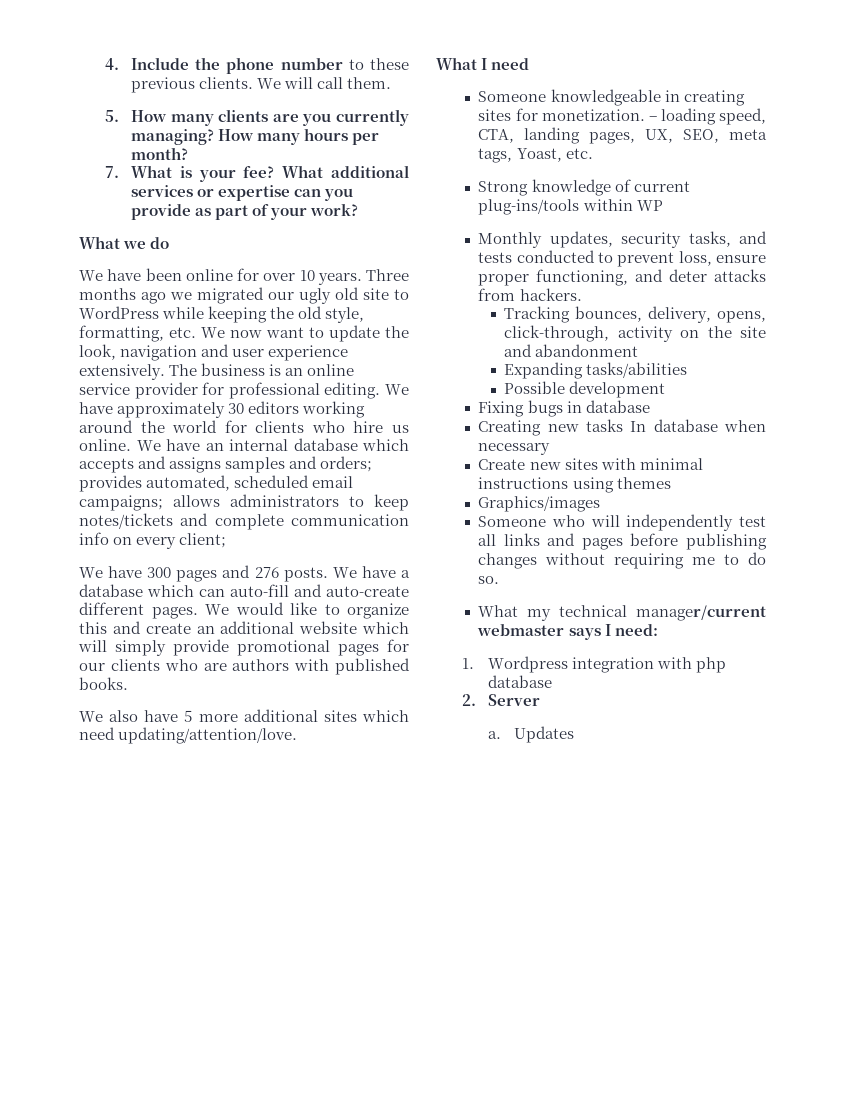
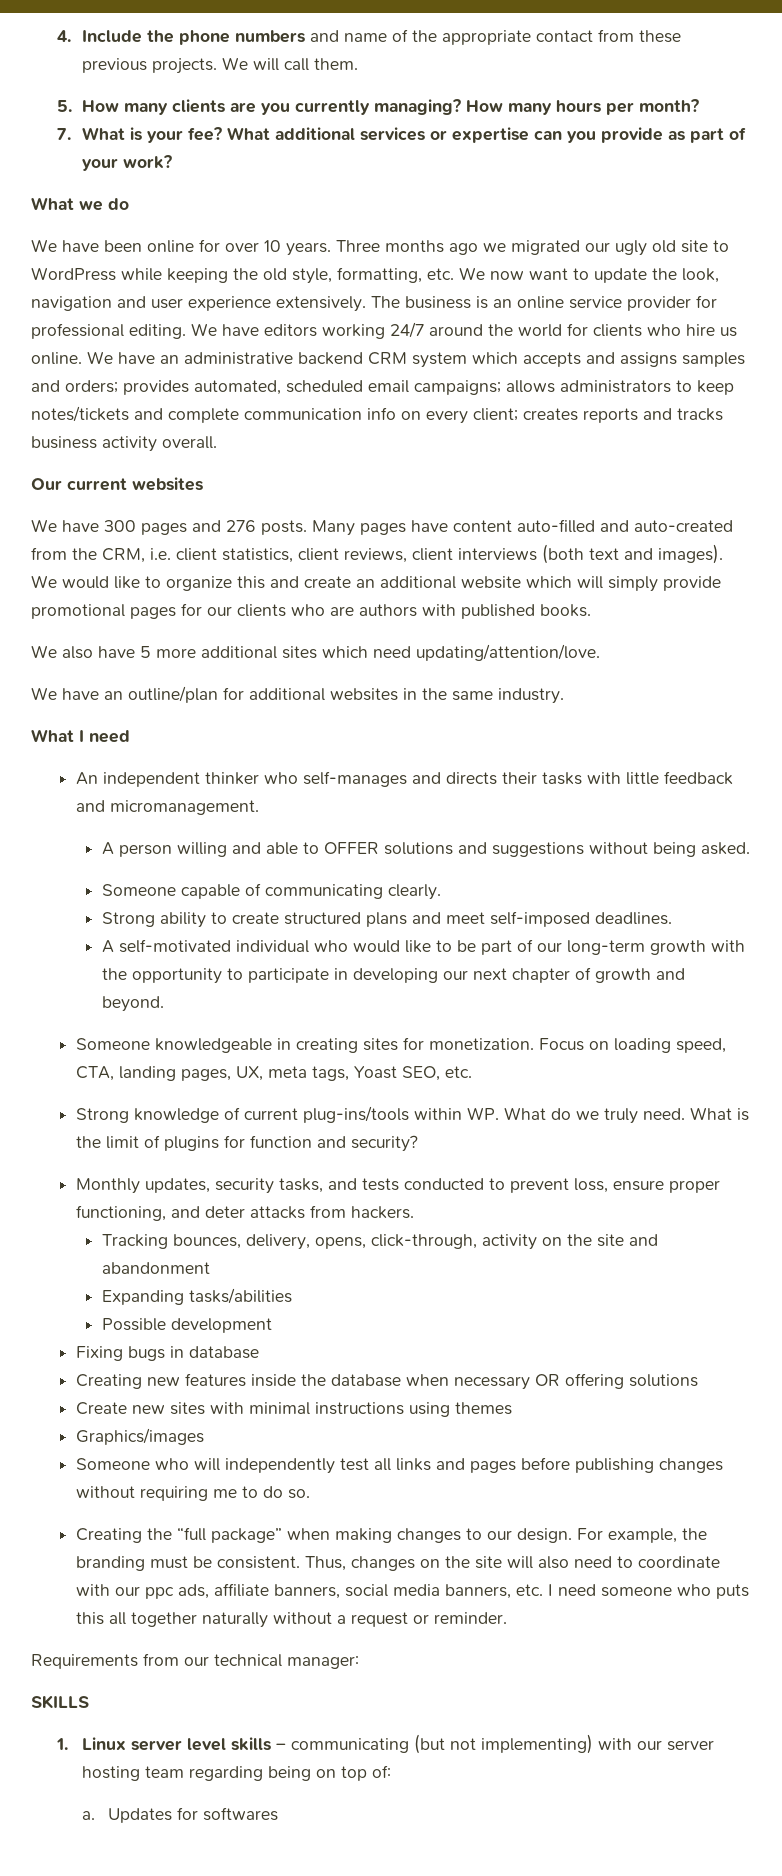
[280,58,364,70] number to -> [235,29,635,45] numbers and name of the appropriate contact from
[198,77,253,89] clients. -> [152,58,218,74] projects.
[117,402,245,418] approximately 30 -> (259, 330) none
(366, 409) none -> [390,322,424,338] 24/7
[229,438,358,451] internal database -> [184,352,467,368] administrative backend CRM system
(227, 540) none -> [523,408,723,423] [31,436,217,452] [31,477,203,491] creates reports and tracks business activity overall. // Our current websites
[332,566,410,578] [79,584,409,597] [79,602,198,619] We have a database which can auto-fill and auto-create different pages. -> [312,519,733,536] [31,544,723,564] Many pages have content auto-filled and auto-created from the CRM, i.e. client statistics, client reviews, client interviews (both text and images).
[436,57,530,70] What I need -> [31,686,564,704] [31,729,130,743] [75,771,733,787] [75,800,259,815] [101,842,750,857] [101,883,441,900] [101,911,672,928] [101,939,745,955] [101,967,685,984] [101,996,164,1012] We have an outline/plan for additional websites in the same industry. // What I need // An independent thinker who self-manages and directs their tasks with little feedback and micromanagement. // A person willing and able to OFFER solutions and suggestions without being asked. // Someone capable of communicating clearly. // Strong ability to create structured plans and meet self-imposed deadlines. // A self-motivated individual who would like to be part of our long-term growth with the opportunity to participate in developing our next chapter of growth and beyond.
[648,116,657,121] – -> [538,1038,609,1051] Focus on
[683,129,720,143] SEO, -> (263, 1073) none
[516,148,562,162] Yoast, -> [353,1066,440,1081] Yoast SEO,
[636,200,663,211] WP -> [466,1107,749,1124] [75,1135,418,1152] WP. What do we truly need. What is the limit of plugins for function and security?
[586,419,647,432] tasks In -> [184,1373,326,1387] features inside the
(551, 449) none -> [534,1373,698,1389] OR offering solutions
[478,605,766,621] [477,624,658,640] [461,656,727,673] [487,675,552,688] [461,694,540,706] What my technical manager/current webmaster says I need: // 1. Wordpress integration with php database // 2. Server -> [75,1527,707,1543] [75,1556,720,1571] [75,1583,749,1599] [75,1612,507,1628] [31,1653,359,1669] [31,1695,89,1709] [55,1734,715,1754] [82,1765,392,1781] Creating the “full package” when making changes to our design. For example, the branding must be consistent. Thus, changes on the site will also need to coordinate with our ppc ads, affiliate banners, social media banners, etc. I need someone who puts this all together naturally without a request or reminder. // Requirements from our technical manager: // SKILLS // 1. Linux server level skills – communicating (but not implementing) with our server hosting team regarding being on top of:
(574, 734) none -> [177,1807,279,1821] for softwares

